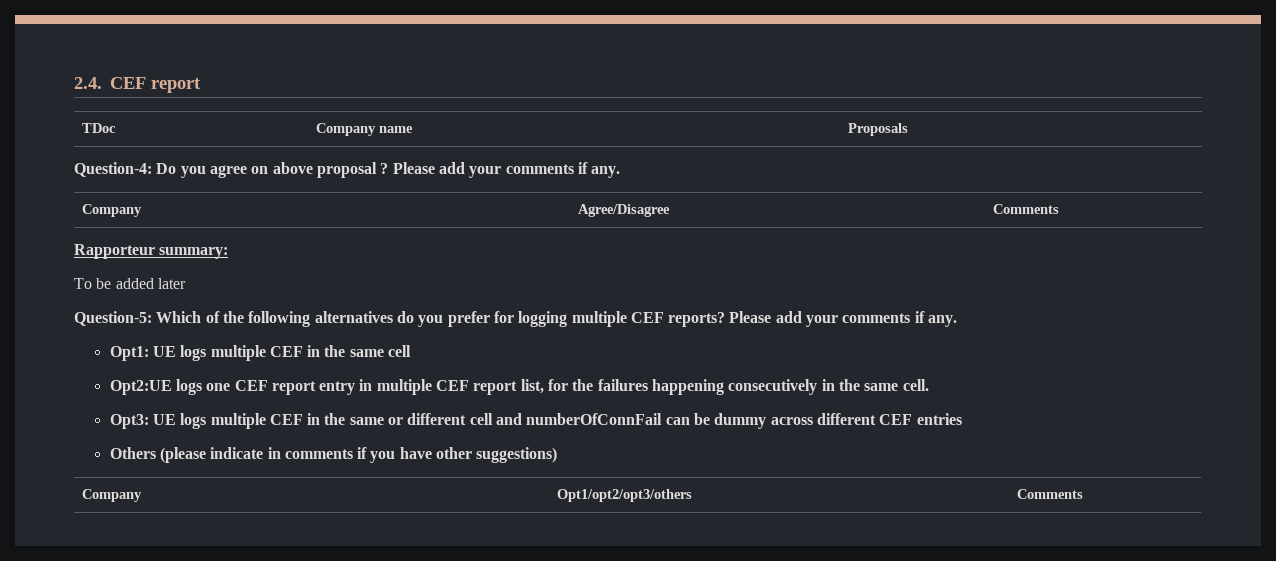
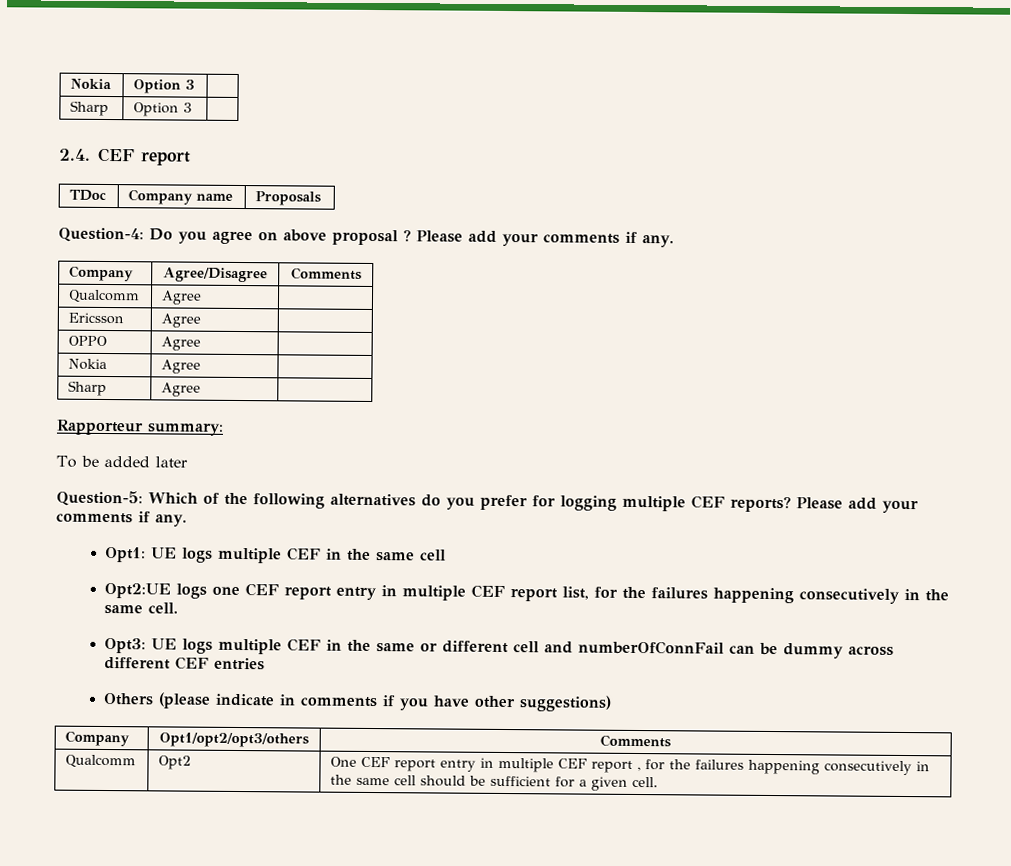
(74, 83) none -> [70,78,113,90] [133,79,196,94] [70,100,110,117] [133,102,193,117] Nokia | Option 3 | // Sharp | Option 3 | //
(1059, 209) none -> [68,289,141,304] [161,290,203,305] [68,312,125,325] [161,313,202,328] [68,335,108,347] [161,336,202,351] [68,358,108,371] [161,359,202,374] [68,380,108,397] [161,382,202,397] // Qualcomm | Agree | // Ericsson | Agree | // OPPO | Agree | // Nokia | Agree | // Sharp | Agree |
(1083, 494) none -> [65,754,137,769] [158,755,192,770] [330,756,931,776] [330,774,659,791] // Qualcomm | Opt2 | One CEF report entry in multiple CEF report , for the failures happening consecutively in the same cell should be sufficient for a given cell.

